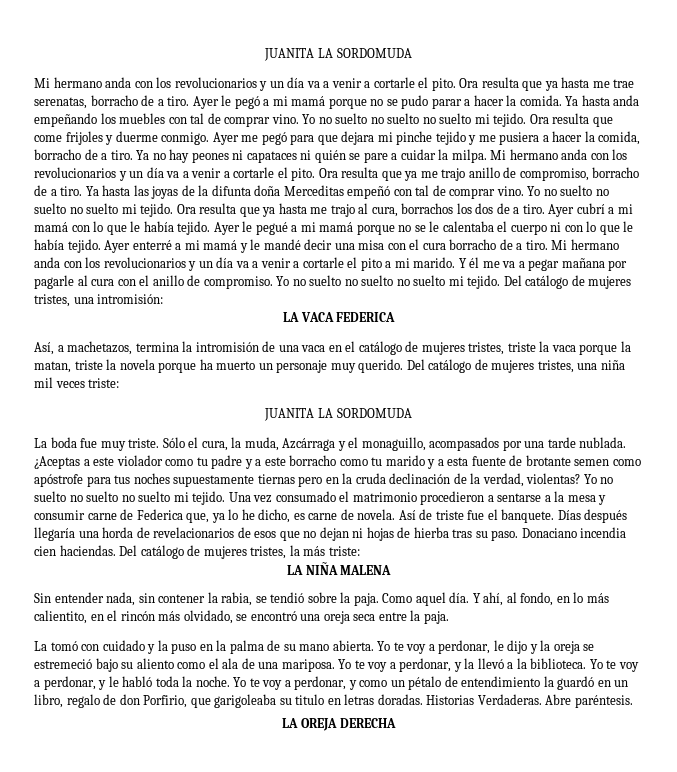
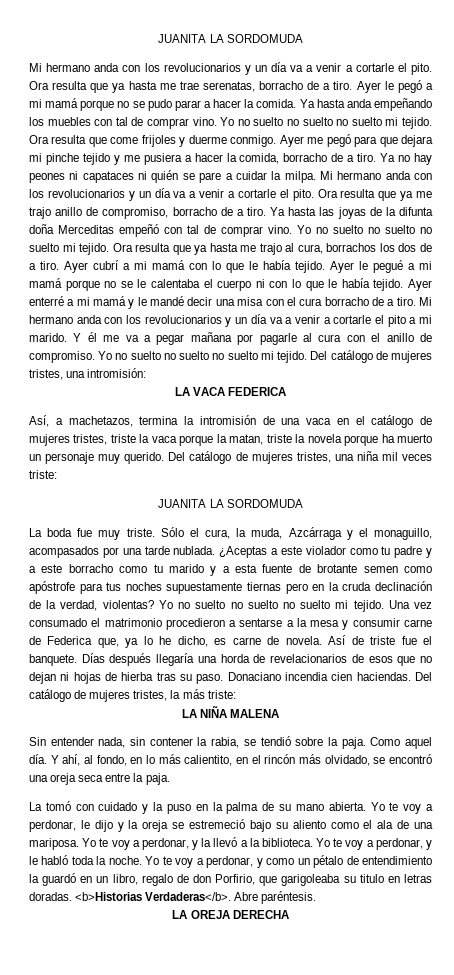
[426,694,542,705] Historias Verdaderas. -> [75,892,232,901] <b>Historias Verdaderas</b>.

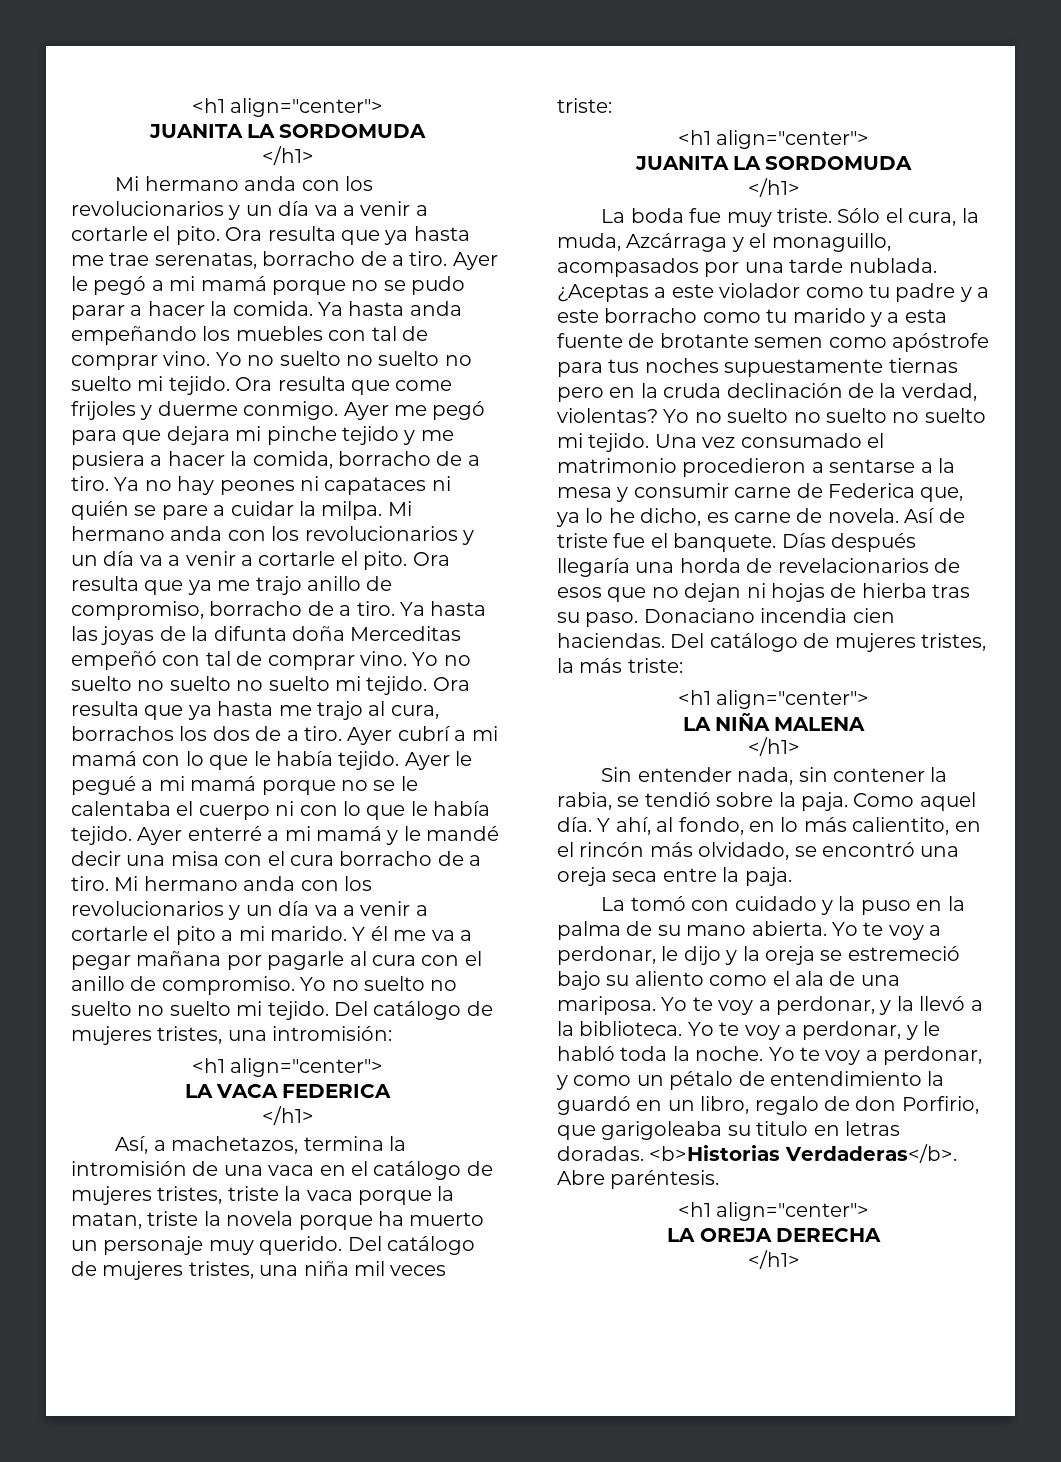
[158,34,303,43] JUANITA LA SORDOMUDA -> [191,98,384,117] [148,124,427,138] [261,146,314,165] <h1 align="center"> // JUANITA LA SORDOMUDA // </h1>
(147, 373) none -> [191,1058,384,1077] // <h1 align="center">
(287, 391) none -> [261,1106,314,1125] // </h1>
[158,499,303,508] // JUANITA LA SORDOMUDA -> [677,130,870,149] [634,156,913,170] [747,178,800,197] // <h1 align="center"> // JUANITA LA SORDOMUDA // </h1>
(236, 694) none -> [677,690,870,709] // <h1 align="center">
(280, 713) none -> [747,737,800,756] // </h1>
(317, 897) none -> [677,1202,870,1221] // <h1 align="center">
(289, 914) none -> [747,1250,800,1269] // </h1>

